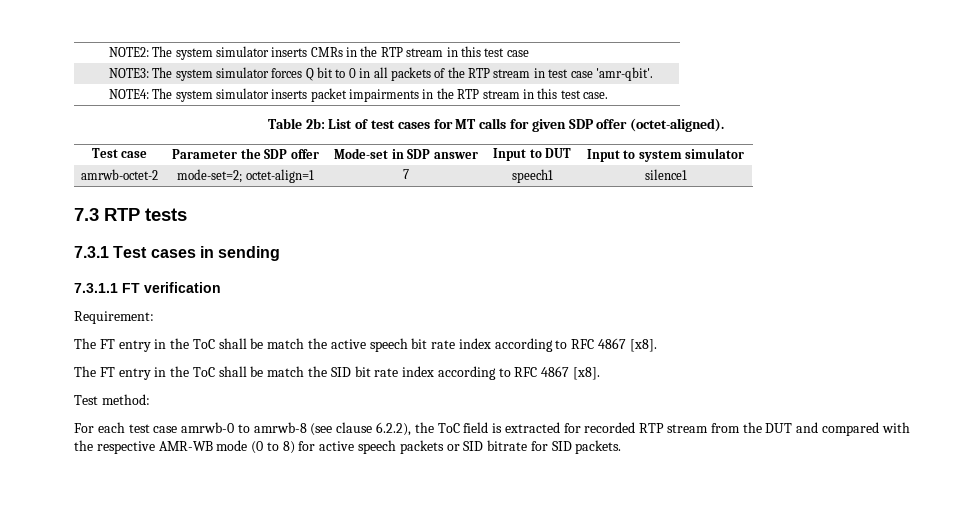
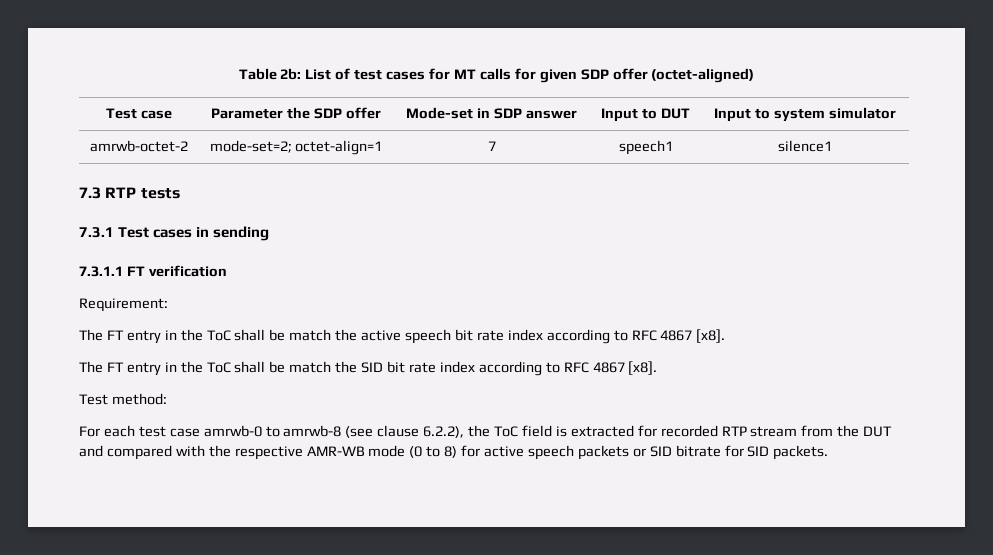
[108,46,529,60] [108,67,653,81] [108,88,609,102] NOTE2: The system simulator inserts CMRs in the RTP stream in this test case // NOTE3: The system simulator forces Q bit to 0 in all packets of the RTP stream in test case 'amr-qbit'. // NOTE4: The system simulator inserts packet impairments in the RTP stream in this test case. // -> (238, 74) none
[630,118,725,132] (octet-aligned). -> [651,68,755,83] (octet-aligned)

